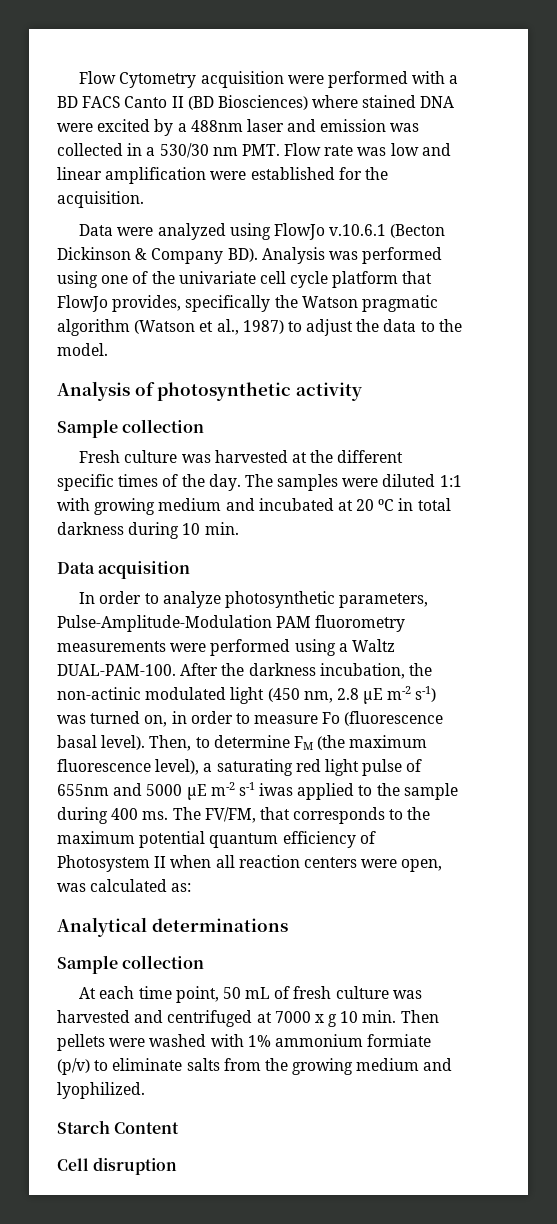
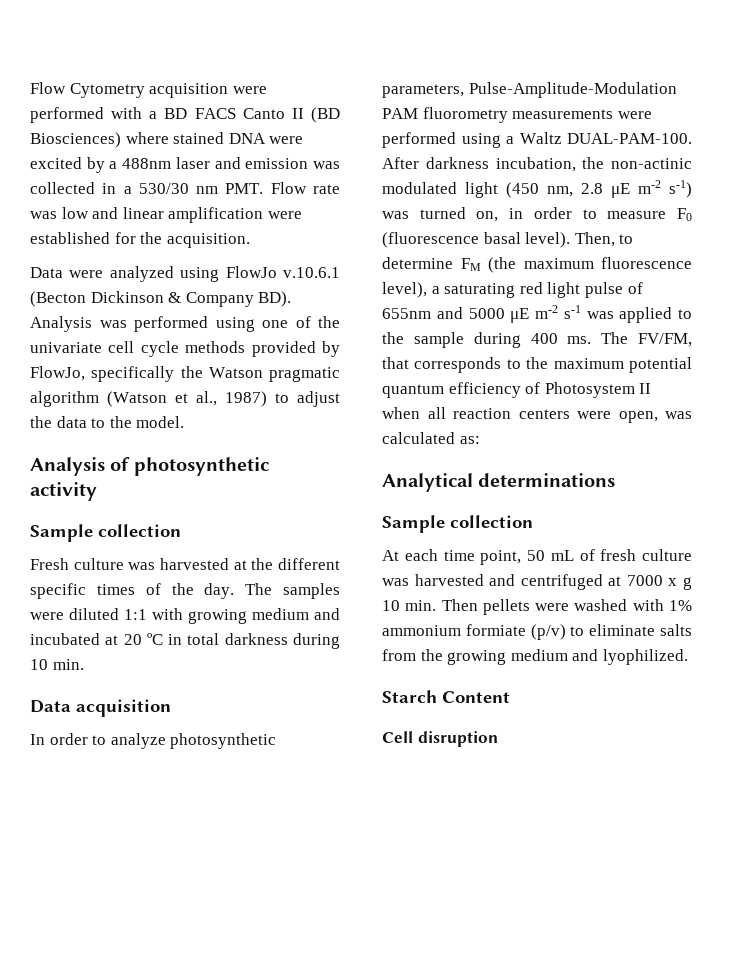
[332,271,433,288] [57,295,182,312] platform that FlowJo provides, -> [185,341,340,357] [30,366,85,381] methods provided by FlowJo,
[221,663,245,676] the -> (419, 163) none
[322,712,341,724] Fo -> [677,208,692,221] F0
[259,783,294,796] iwas -> [586,311,614,319] was

